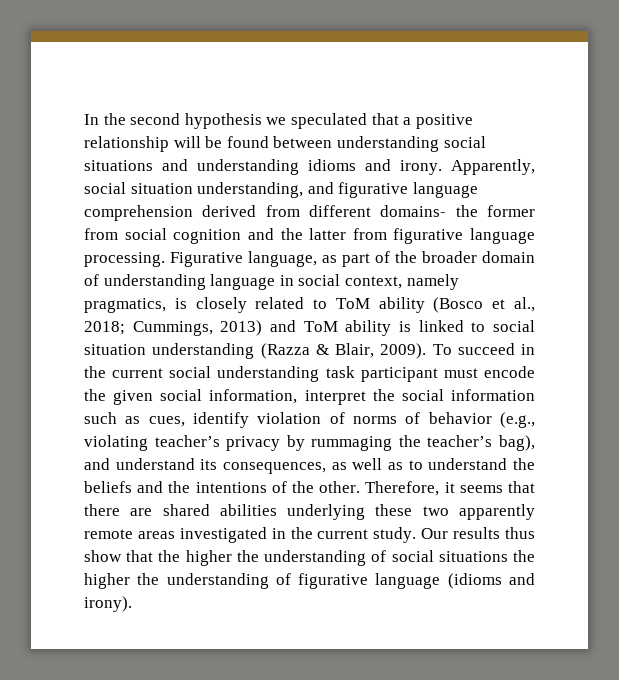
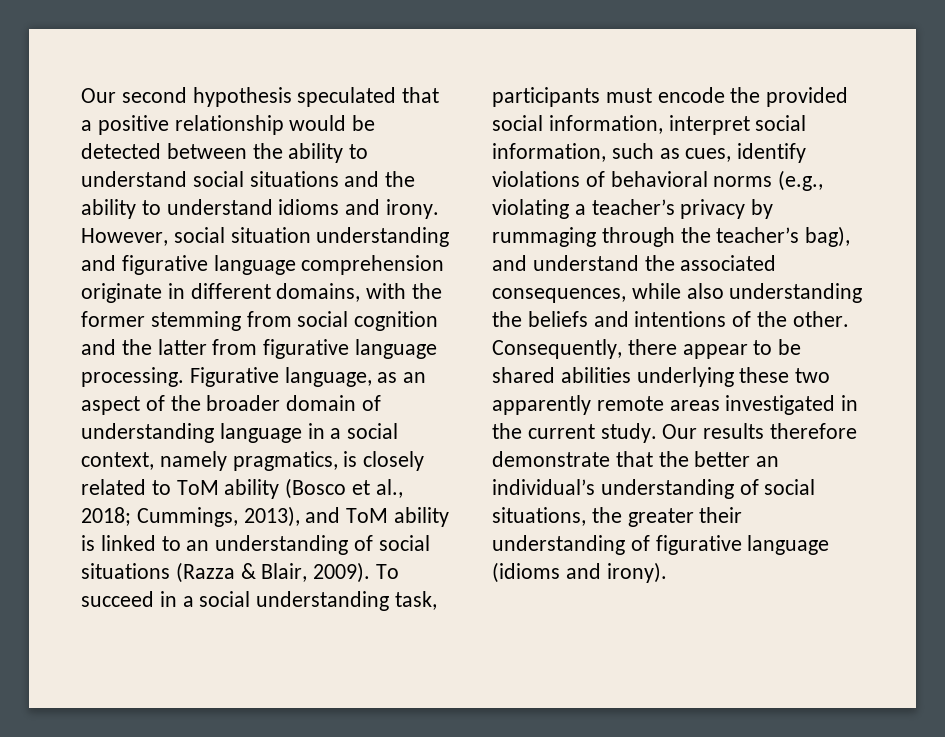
[84,113,126,125] In the -> [81,88,116,103] Our
[266,117,287,125] we -> (292, 97) none
[173,136,486,152] [84,159,299,175] will be found between understanding social situations and understanding -> [289,115,376,131] [81,143,369,163] [81,171,416,187] [81,199,273,219] would be detected between the ability to understand social situations and the ability to understand
[451,159,535,175] [84,182,304,198] Apparently, social situation understanding, -> [81,227,450,247] However, social situation understanding
[202,205,447,217] derived from different domains- -> [81,283,407,303] originate in different domains, with
(535, 211) none -> [150,311,241,331] stemming
[342,253,370,267] part -> [403,372,427,383] [81,396,140,415] an aspect
(294, 280) none -> [330,428,342,439] a
[220,320,263,336] 2013) -> [243,506,300,527] 2013),
[493,320,535,332] [84,343,255,359] social situation understanding -> [186,535,430,555] [81,563,170,579] an understanding of social situations
[84,366,438,382] the current social understanding task participant -> [182,591,438,611] [492,87,600,107] a social understanding task, participants
[113,390,154,405] given -> [766,87,849,107] provided
[372,389,535,401] the social information -> [755,115,807,131] [492,143,606,162] social information,
[257,412,492,424] violation of norms of behavior -> [492,171,773,187] violations of behavioral norms
(148, 443) none -> [574,204,586,215] a
(393, 443) none -> [601,227,675,247] through
[200,458,508,474] its consequences, as well as to understand -> [644,255,777,271] [492,283,863,303] the associated consequences, while also understanding
[168,481,191,493] the -> (629, 319) none
[365,481,535,496] [84,504,153,516] Therefore, it seems that there are -> [492,339,802,359] Consequently, there appear to be
[505,527,536,539] [84,550,535,566] [84,573,160,589] thus show that the higher the understanding of social situations the higher the -> [770,423,858,439] [492,451,780,467] [492,479,816,499] [492,507,743,527] therefore demonstrate that the better an individual’s understanding of social situations, the greater their

